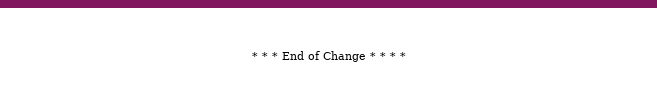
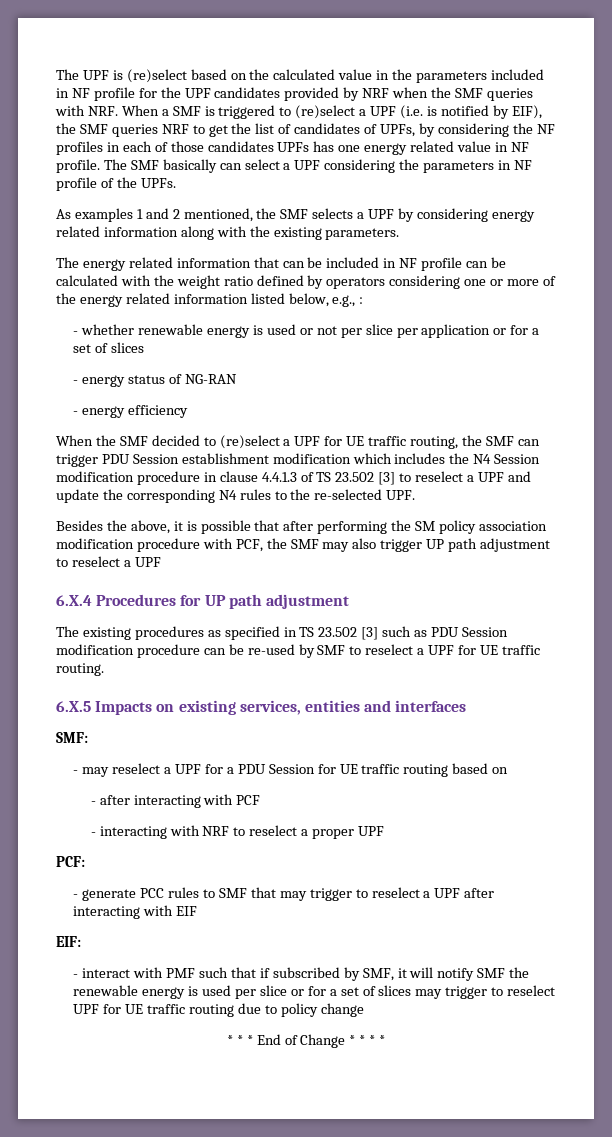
(251, 56) none -> [56,69,544,83] [56,87,533,101] [55,105,542,119] [56,123,555,137] [56,141,529,155] [56,159,532,173] [56,177,176,191] [56,208,535,222] [56,226,400,240] [56,257,506,271] [56,275,556,289] [56,293,364,307] [73,324,540,338] [73,342,145,353] [73,374,238,387] [73,405,189,418] [56,435,540,449] [56,453,541,467] [56,471,531,485] [56,489,416,503] [56,520,547,534] [56,538,551,552] [56,556,161,567] [56,594,349,609] [56,626,508,640] [56,644,540,658] [56,663,104,676] [56,700,467,715] [56,732,88,743] [73,763,509,777] [90,794,261,808] [90,825,385,839] [56,856,85,867] [73,887,495,901] [73,905,198,919] [56,936,81,947] [73,967,530,981] [73,985,556,999] [73,1003,364,1017] The UPF is (re)select based on the calculated value in the parameters included in NF profile for the UPF candidates provided by NRF when the SMF queries with NRF. When a SMF is triggered to (re)select a UPF (i.e. is notified by EIF), the SMF queries NRF to get the list of candidates of UPFs, by considering the NF profiles in each of those candidates UPFs has one energy related value in NF profile. The SMF basically can select a UPF considering the parameters in NF profile of the UPFs. // As examples 1 and 2 mentioned, the SMF selects a UPF by considering energy related information along with the existing parameters. // The energy related information that can be included in NF profile can be calculated with the weight ratio defined by operators considering one or more of the energy related information listed below, e.g., : // - whether renewable energy is used or not per slice per application or for a set of slices // - energy status of NG-RAN // - energy efficiency // When the SMF decided to (re)select a UPF for UE traffic routing, the SMF can trigger PDU Session establishment modification which includes the N4 Session modification procedure in clause 4.4.1.3 of TS 23.502 [3] to reselect a UPF and update the corresponding N4 rules to the re-selected UPF. // Besides the above, it is possible that after performing the SM policy association modification procedure with PCF, the SMF may also trigger UP path adjustment to reselect a UPF // 6.X.4 Procedures for UP path adjustment // The existing procedures as specified in TS 23.502 [3] such as PDU Session modification procedure can be re-used by SMF to reselect a UPF for UE traffic routing. // 6.X.5 Impacts on existing services, entities and interfaces // SMF: // - may reselect a UPF for a PDU Session for UE traffic routing based on // - after interacting with PCF // - interacting with NRF to reselect a proper UPF // PCF: // - generate PCC rules to SMF that may trigger to reselect a UPF after interacting with EIF // EIF: // - interact with PMF such that if subscribed by SMF, it will notify SMF the renewable energy is used per slice or for a set of slices may trigger to reselect UPF for UE traffic routing due to policy change //

